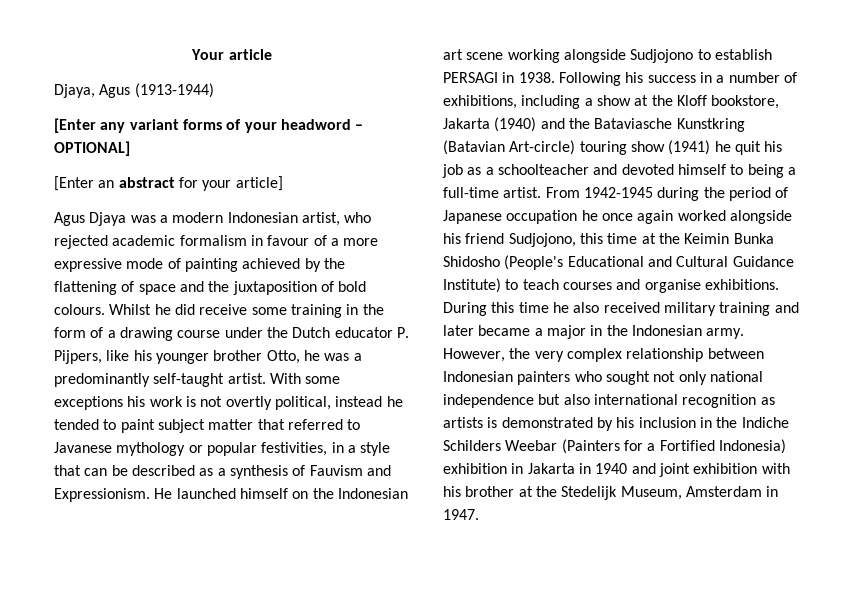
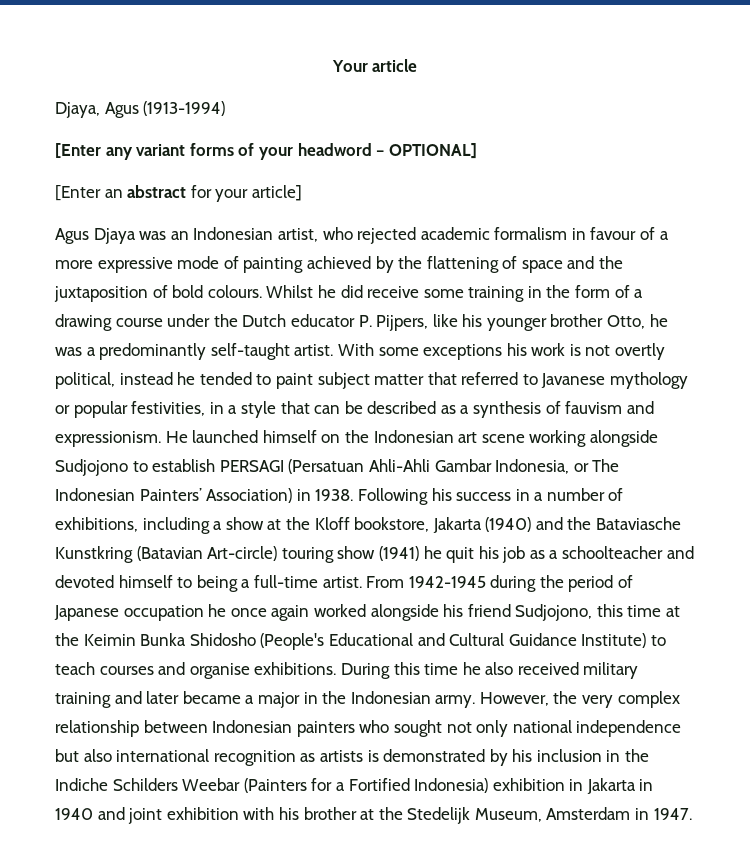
[134,83,214,98] (1913-1944) -> [143,101,226,116] (1913-1994)
[159,212,224,223] a modern -> [170,231,189,240] an
[309,465,391,476] [54,488,150,502] Fauvism and Expressionism. -> [565,401,654,414] [55,431,161,447] fauvism and expressionism.
(498, 77) none -> [288,459,620,474] [55,488,293,503] (Persatuan Ahli-Ahli Gambar Indonesia, or The Indonesian Painters’ Association)

